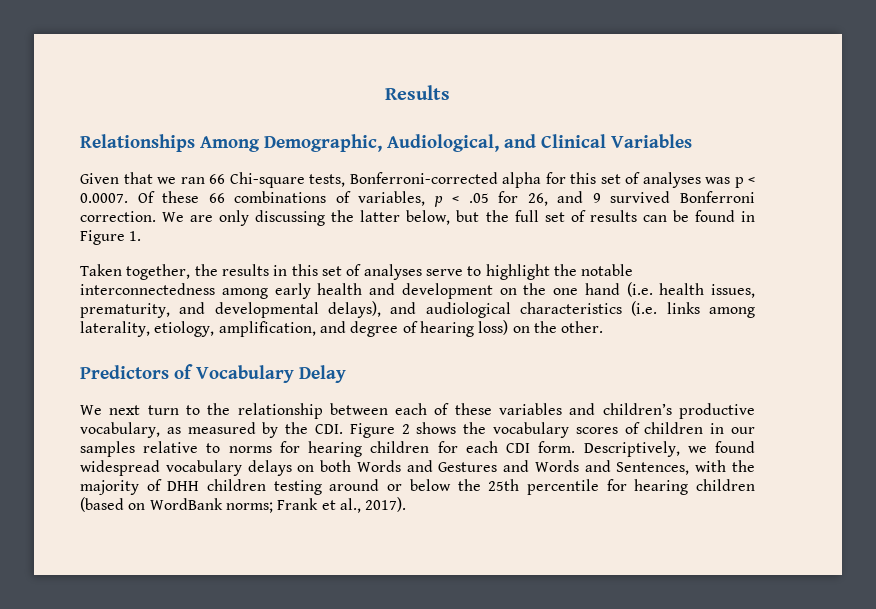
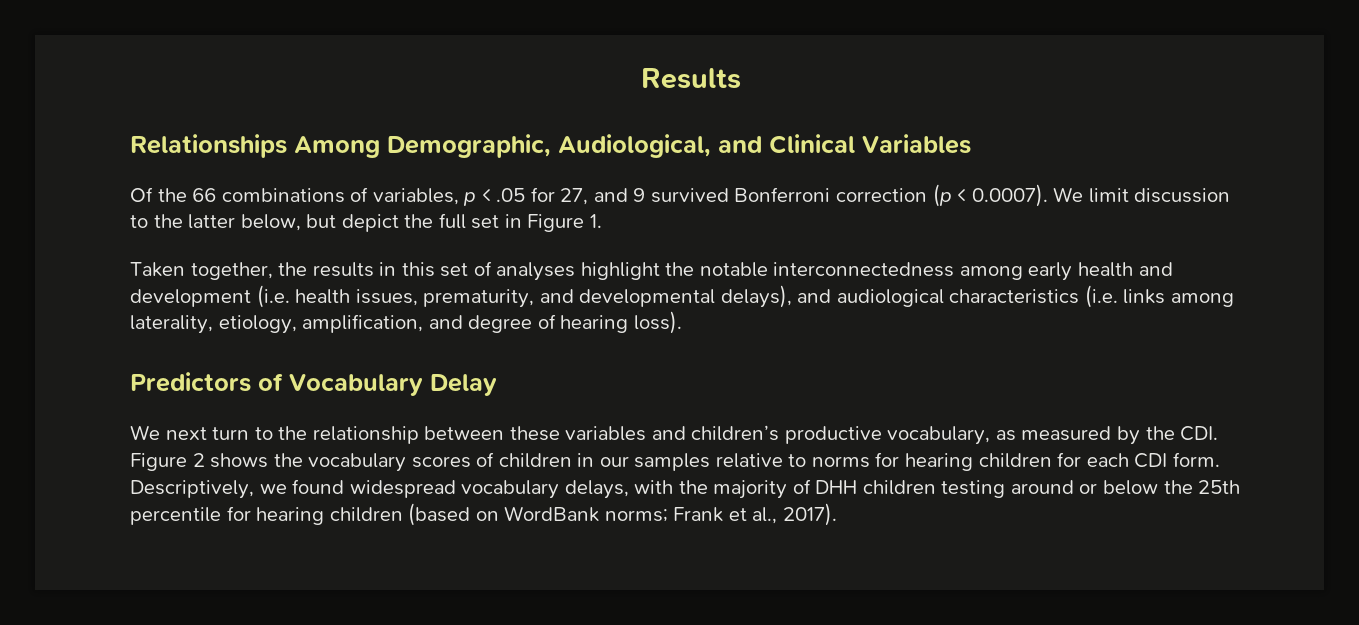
[80,172,755,188] [80,191,200,203] Given that we ran 66 Chi-square tests, Bonferroni-corrected alpha for this set of analyses was p < 0.0007. Of these -> [130,187,187,202] Of the
[527,193,548,206] 26, -> [560,188,589,205] 27,
[80,210,326,226] correction. We are only discussing -> [836,184,1231,207] [130,215,148,228] correction (p < 0.0007). We limit discussion to
(480, 216) none -> [341,214,399,232] depict
[570,210,735,222] of results can be found -> (500, 222) none
[425,266,482,276] serve to -> (576, 271) none
[499,283,620,295] on the one hand -> (251, 298) none
[478,320,604,335] loss) on the other. -> [633,311,682,334] loss).
[395,403,450,415] each of -> (505, 433) none
[247,460,690,476] delays on both Words and Gestures and Words and Sentences, -> [564,480,629,499] delays,

